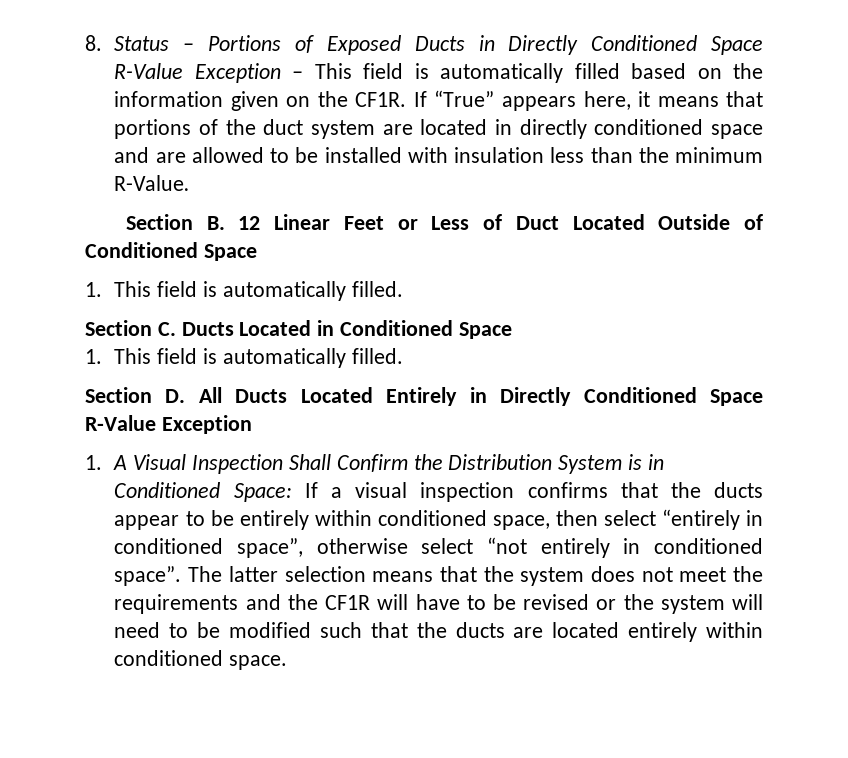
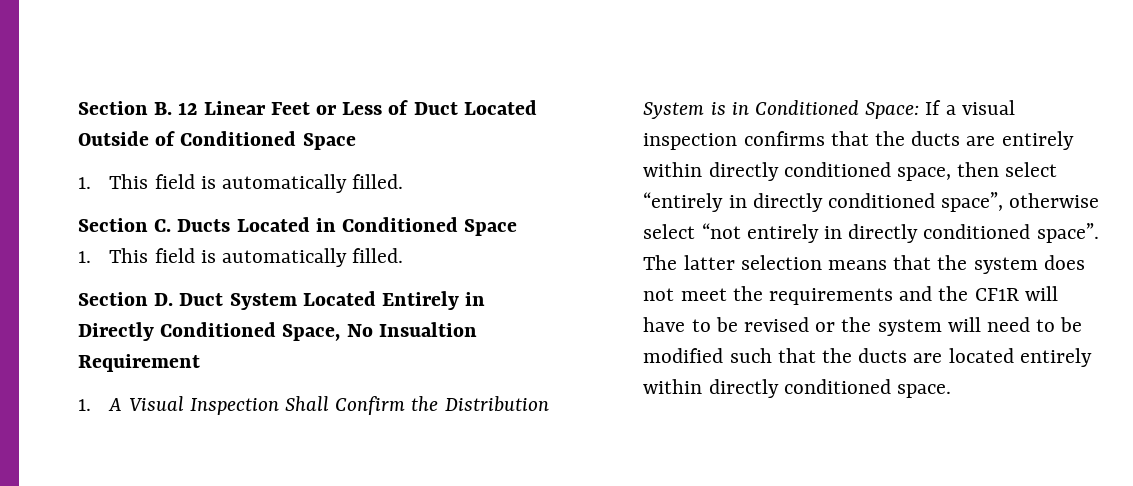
[85,35,763,55] [114,63,764,83] [114,90,764,111] [114,119,763,139] [114,147,763,163] [114,175,191,191] 8. Status – Portions of Exposed Ducts in Directly Conditioned Space R-Value Exception – This field is automatically filled based on the information given on the CF1R. If “True” appears here, it means that portions of the duct system are located in directly conditioned space and are allowed to be installed with insulation less than the minimum R-Value. // -> (78, 108) none
[198,387,288,403] All Ducts -> [179,293,297,310] Duct System
[710,389,764,406] [85,415,252,434] Space R-Value Exception -> [282,322,477,341] [78,354,200,372] Space, No Insualtion Requirement
[114,510,372,530] appear to be entirely within -> [966,131,1074,150] [643,162,779,181] are entirely within directly
(763, 518) none -> [752,193,823,212] directly
(641, 546) none -> [848,224,919,243] directly
(763, 630) none -> [708,379,779,398] directly

